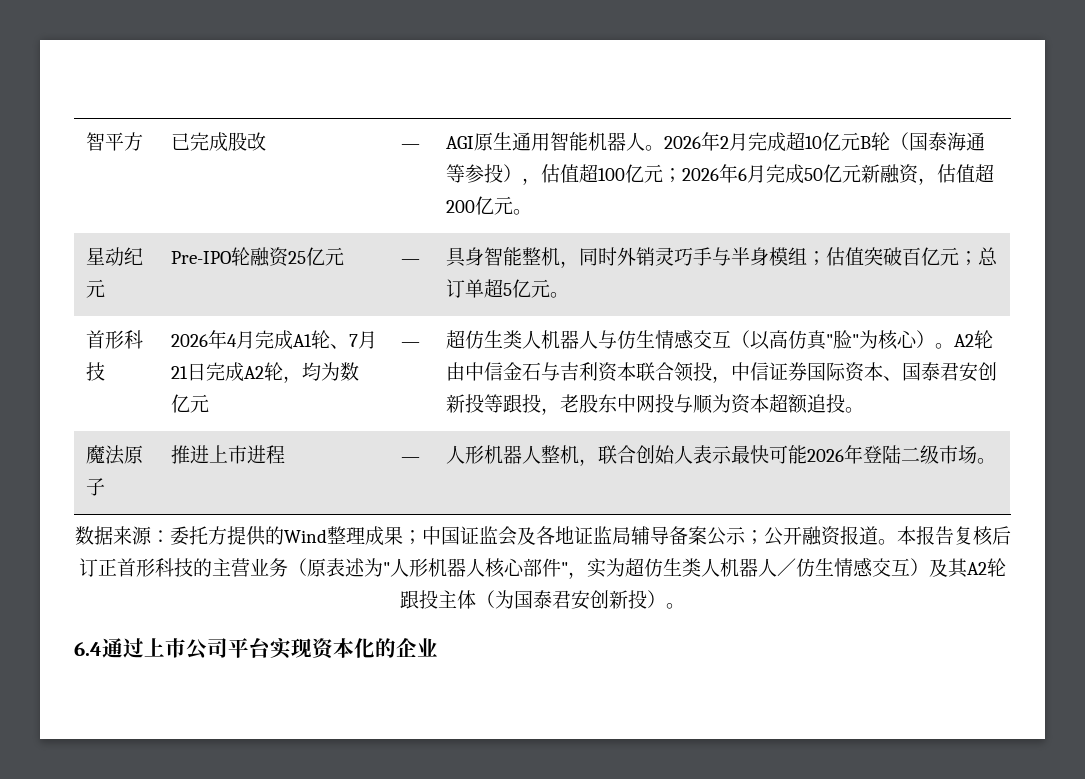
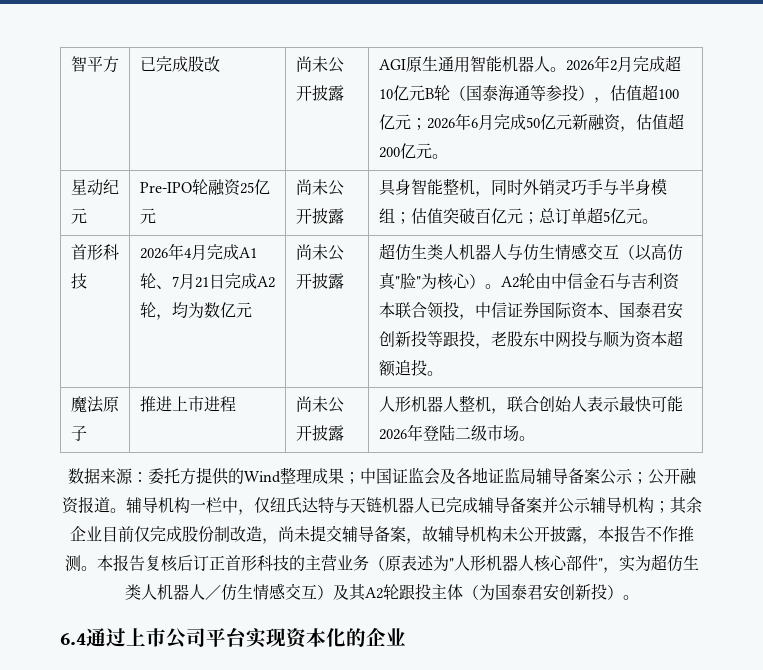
[401,144,421,149] — -> [295,56,344,73] [295,85,344,101] 尚未公开披露
[401,259,421,264] — -> [295,179,344,196] [295,208,344,224] 尚未公开披露
[401,342,421,347] — -> [295,244,344,261] [295,273,344,289] 尚未公开披露
[401,457,421,462] — -> [295,396,344,413] [295,425,344,441] 尚未公开披露
(897, 542) none -> [125,497,702,515] [69,525,694,544] [64,555,97,571] 辅导机构一栏中，仅纽氏达特与天链机器人已完成辅导备案并公示辅导机构；其余企业目前仅完成股份制改造，尚未提交辅导备案，故辅导机构未公开披露，本报告不作推测。

